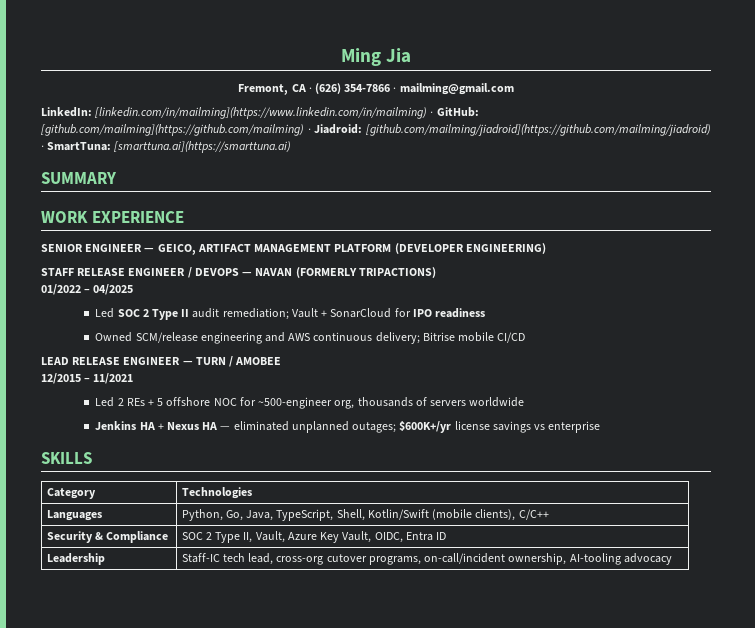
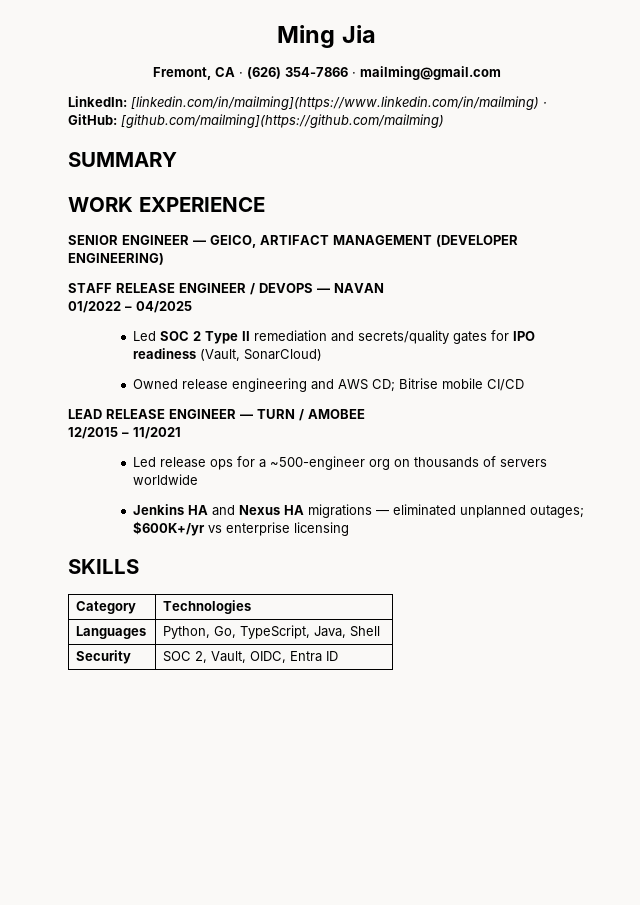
[307,124,711,136] [41,141,292,153] · Jiadroid: [github.com/mailming/jiadroid](https://github.com/mailming/jiadroid) · SmartTuna: [smarttuna.ai](https://smarttuna.ai) -> (444, 121) none
[334,244,392,252] PLATFORM -> (432, 240) none
[295,267,436,278] (FORMERLY TRIPACTIONS) -> (384, 288) none
[192,308,392,320] audit remediation; Vault + SonarCloud -> [253,330,487,344] remediation and secrets/quality gates
(486, 313) none -> [199,349,322,361] (Vault, SonarCloud)
[135,332,198,343] SCM/release -> [181,379,228,390] release
[313,332,420,344] continuous delivery; -> [371,379,395,392] CD;
[117,397,355,409] 2 REs + 5 offshore NOC for ~500-engineer org, -> [159,456,410,470] release ops for a ~500-engineer org on
[157,423,164,430] + -> [211,505,235,516] and
(218, 426) none -> [307,504,372,518] migrations
[454,421,531,433] license savings -> (205, 528) none
(601, 427) none -> [293,522,349,536] licensing
[246,509,549,521] Java, TypeScript, Shell, Kotlin/Swift (mobile clients), C/C++ -> [240,625,381,639] TypeScript, Java, Shell
[95,531,169,543] [181,531,447,543] [46,553,105,565] [181,553,672,565] & Compliance | SOC 2 Type II, Vault, Azure Key Vault, OIDC, Entra ID // Leadership | Staff-IC tech lead, cross-org cutover programs, on-call/incident ownership, AI-tooling advocacy -> [163,651,339,663] | SOC 2, Vault, OIDC, Entra ID

